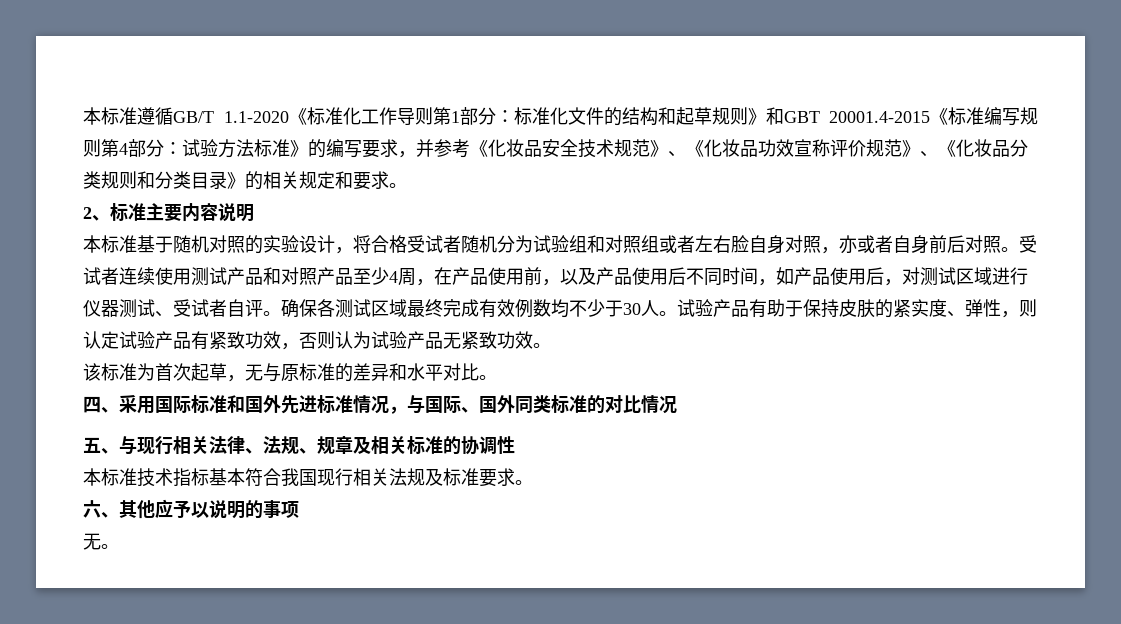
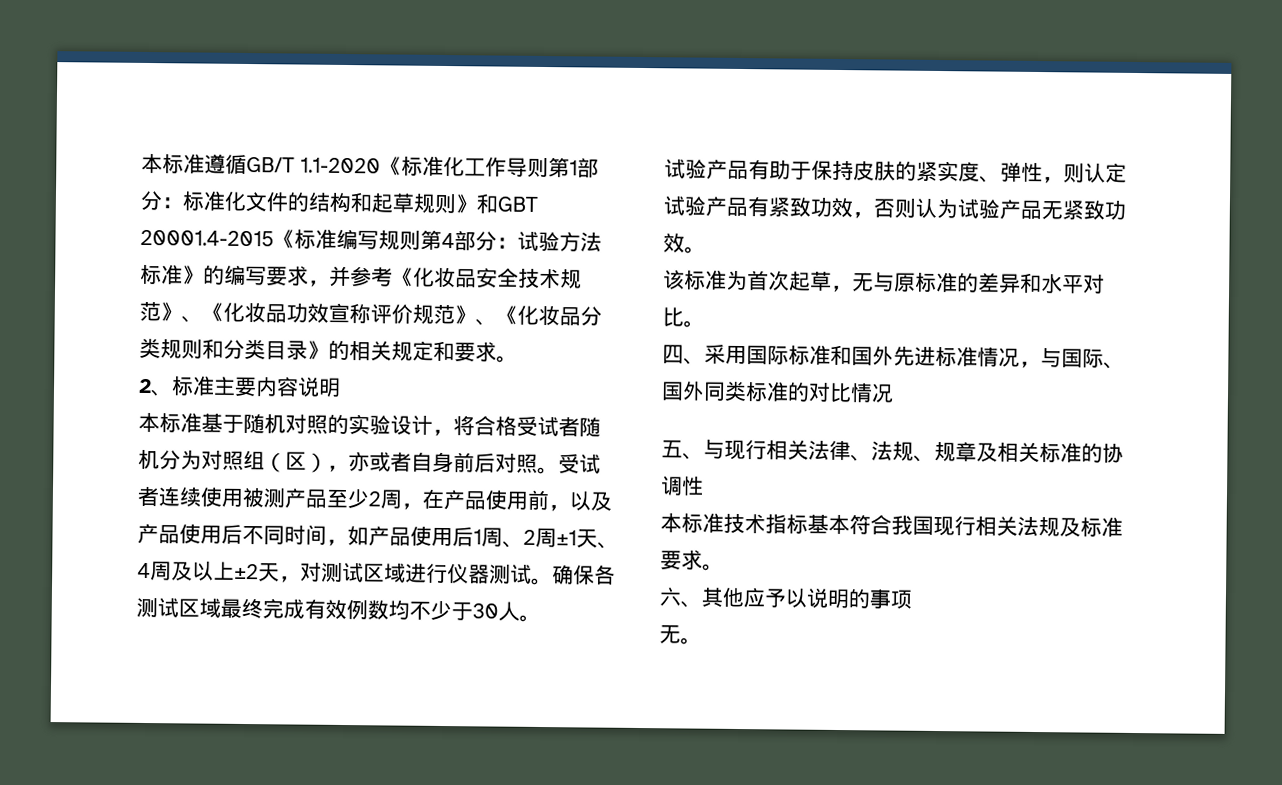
[533,235,821,254] 试验组和对照组或者左右脸自身对照 -> [201,450,328,473] 对照组（区）
[191,267,317,286] 测试产品和对照 -> [242,487,286,508] 被测
[389,271,398,283] 4 -> [368,491,381,507] 2
(884, 276) none -> [473,527,619,549] [137,561,280,582] 1周、2周±1天、4周及以上±2天
[155,299,263,317] 、受试者自评 -> (532, 574) none
(677, 313) none -> (541, 618) //

